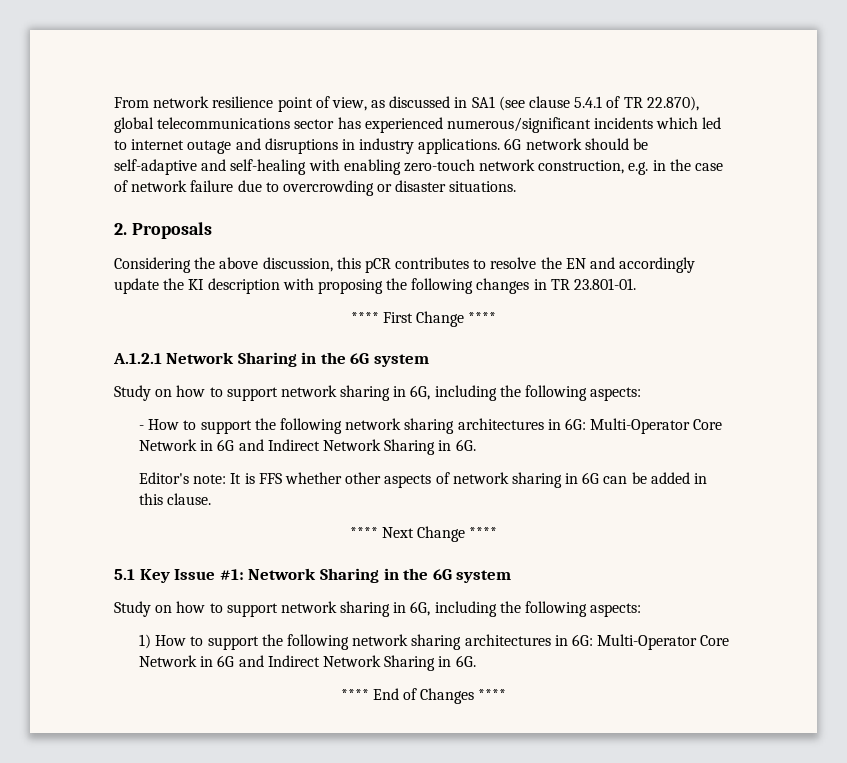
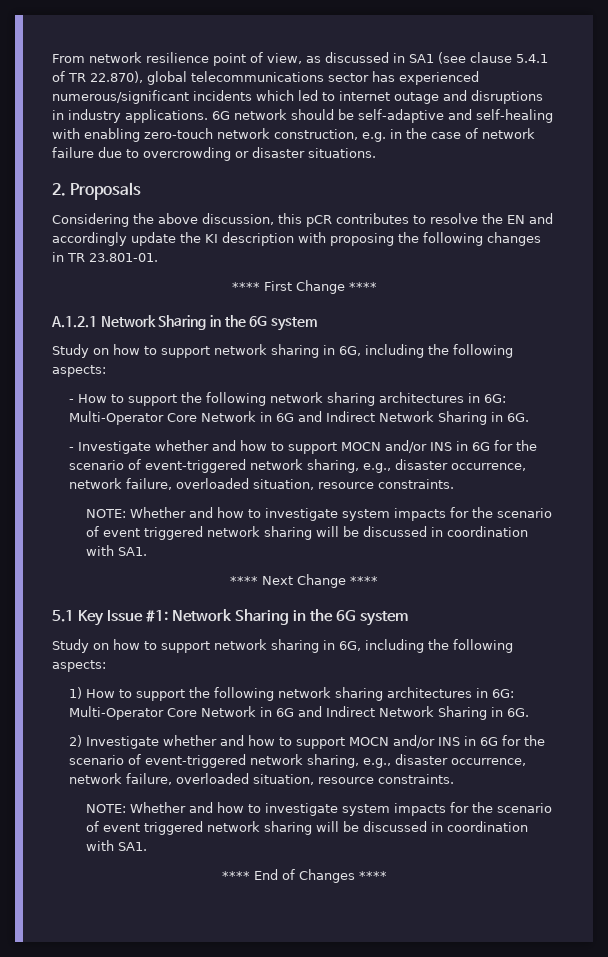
[139,472,708,488] [139,493,212,505] Editor's note: It is FFS whether other aspects of network sharing in 6G can be added in this clause. -> [69,440,538,454] [69,459,527,473] [69,478,455,490] [86,507,553,521] [86,526,529,540] [86,545,148,556] - Investigate whether and how to support MOCN and/or INS in 6G for the scenario of event-triggered network sharing, e.g., disaster occurrence, network failure, overloaded situation, resource constraints. // NOTE: Whether and how to investigate system impacts for the scenario of event triggered network sharing will be discussed in coordination with SA1.
(476, 661) none -> [69,735,546,749] [69,754,527,768] [69,773,455,785] [86,802,553,816] [86,821,529,835] [86,840,148,851] // 2) Investigate whether and how to support MOCN and/or INS in 6G for the scenario of event-triggered network sharing, e.g., disaster occurrence, network failure, overloaded situation, resource constraints. // NOTE: Whether and how to investigate system impacts for the scenario of event triggered network sharing will be discussed in coordination with SA1.

